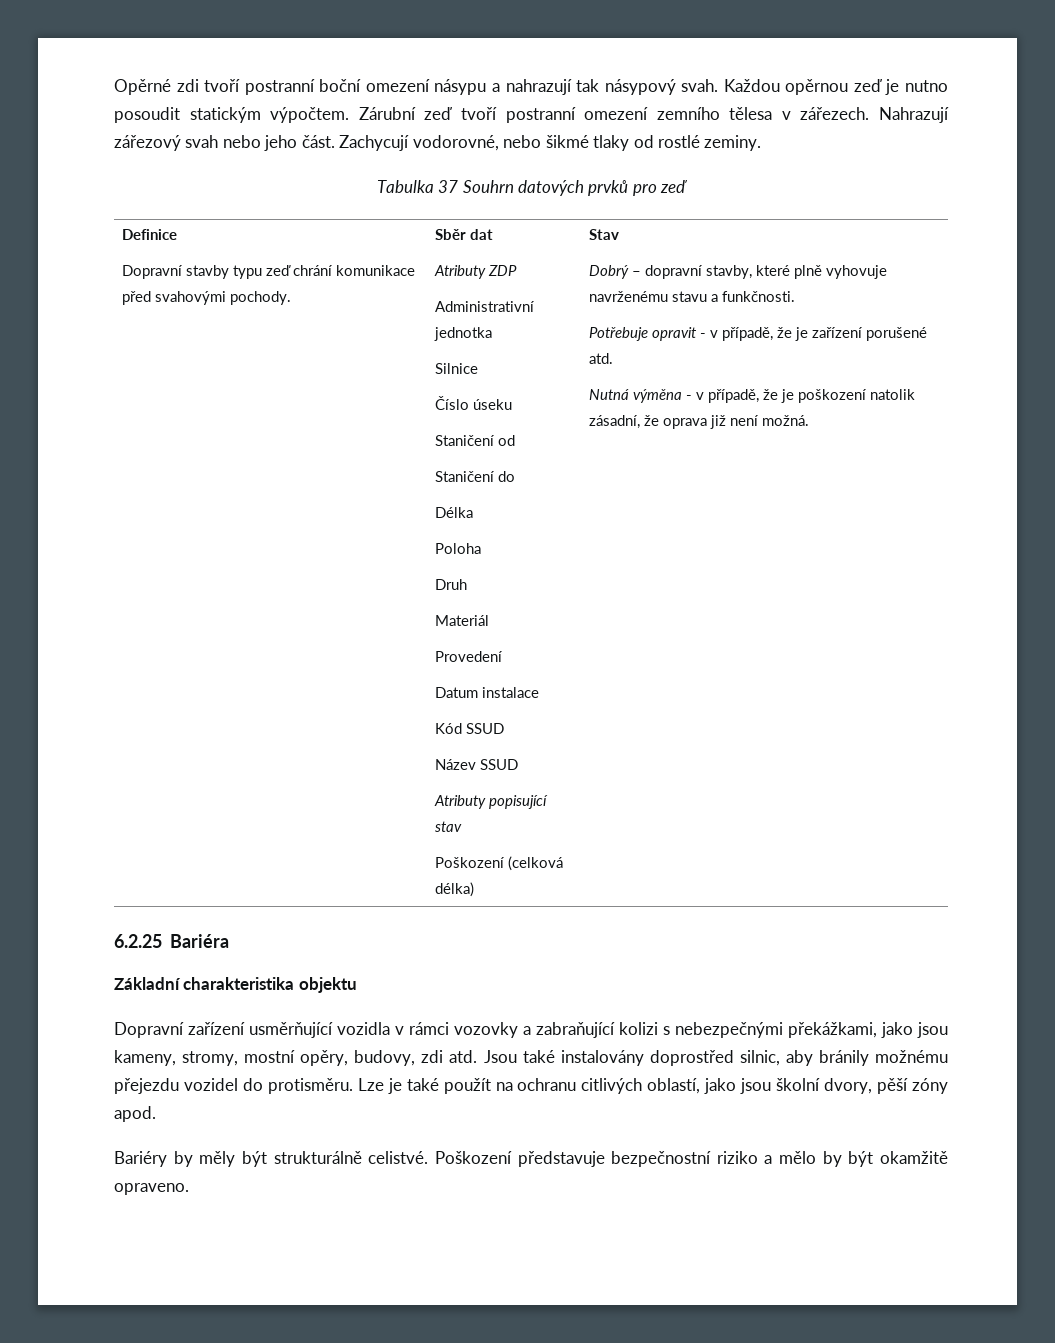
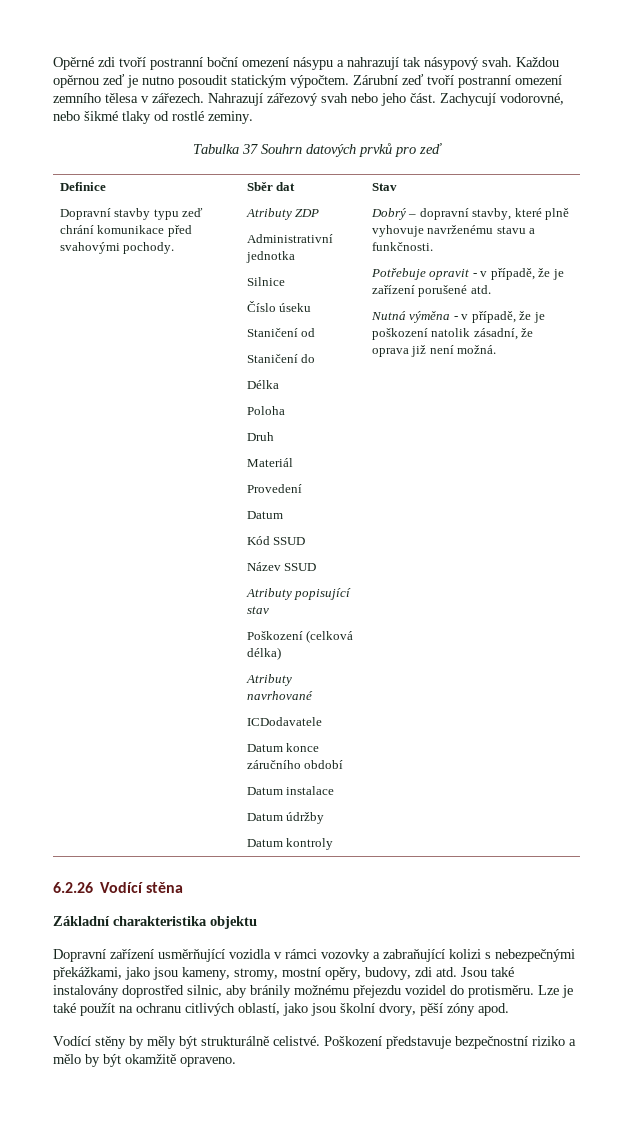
[481,687,539,698] instalace -> (283, 515) none
(474, 889) none -> [245,674,292,686] [246,691,313,700] [246,717,322,726] [246,743,320,752] [246,760,344,769] [246,786,335,795] [246,812,325,824] [246,838,334,850] // Atributy navrhované // ICDodavatele // Datum konce záručního období // Datum instalace // Datum údržby // Datum kontroly
[114,934,230,948] 6.2.25 Bariéra -> [53,882,184,893] 6.2.26 Vodící stěna
[114,1151,167,1167] Bariéry -> [53,1036,126,1049] Vodící stěny

